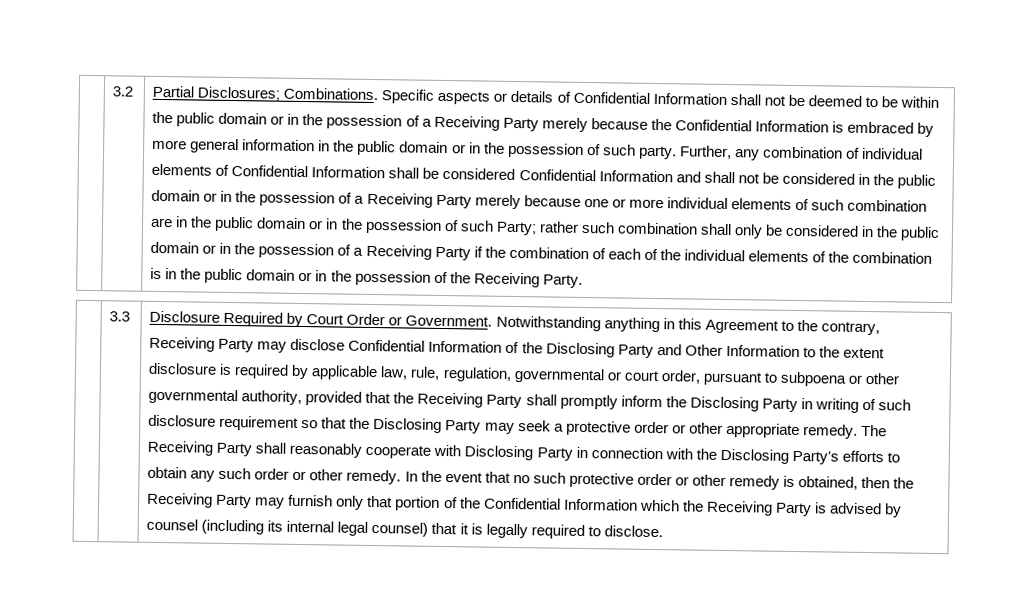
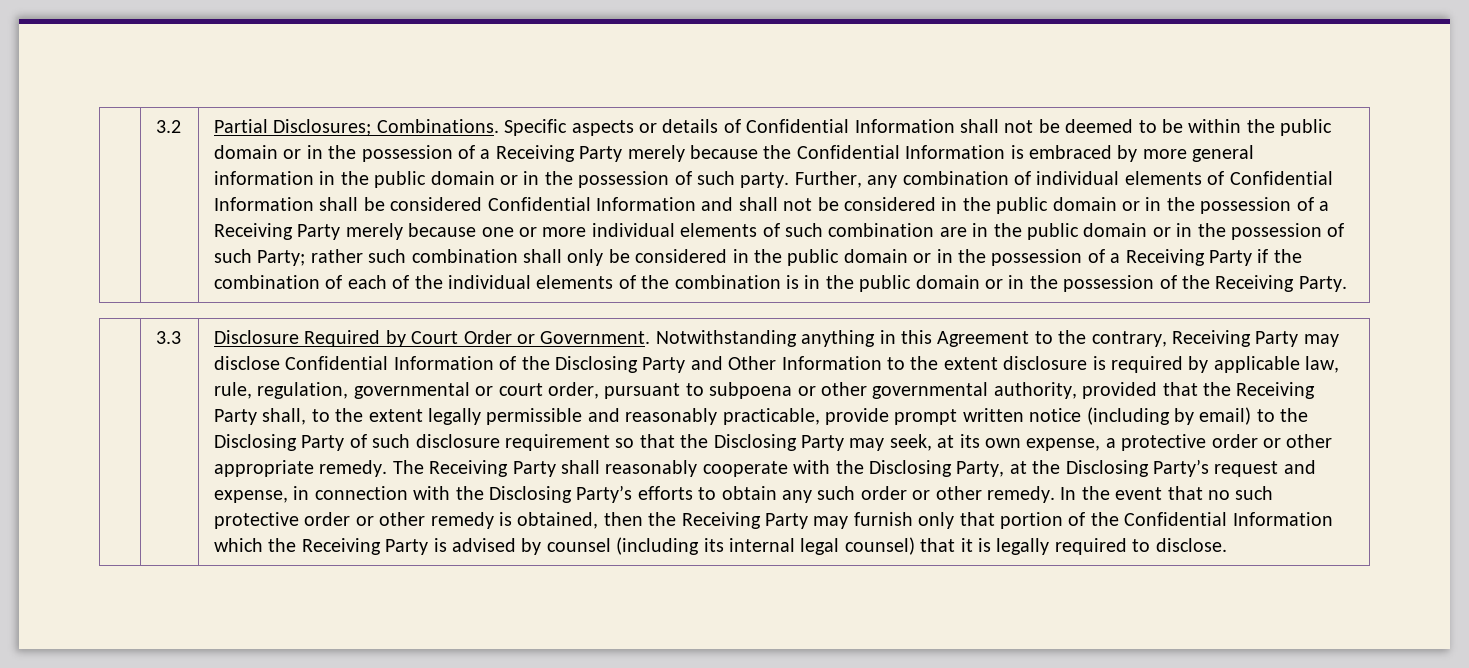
[525,394,859,413] shall promptly inform the Disclosing Party in writing -> [262,407,1309,425] [213,434,345,451] shall, to the extent legally permissible and reasonably practicable, provide prompt written notice (including by email) to the Disclosing Party
[517,420,551,432] seek -> [889,434,1101,451] seek, at its own expense,
[464,445,573,461] Disclosing Party -> [835,459,1316,477] [213,490,288,503] the Disclosing Party, at the Disclosing Party’s request and expense,

